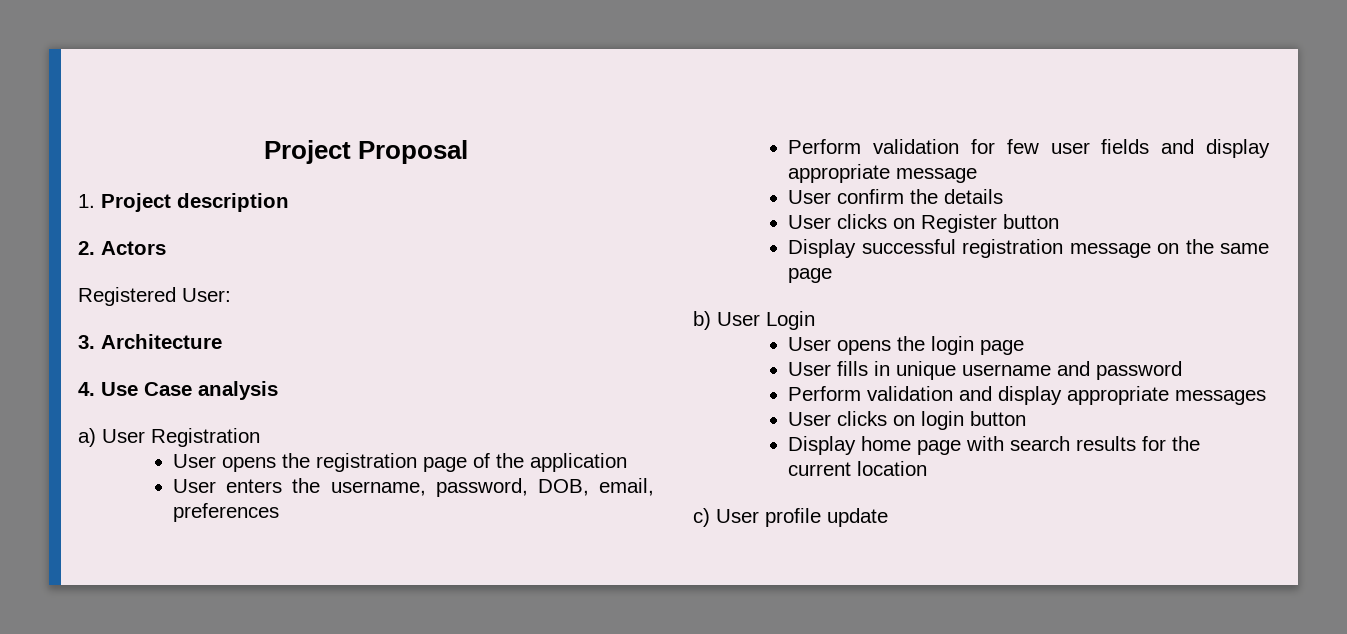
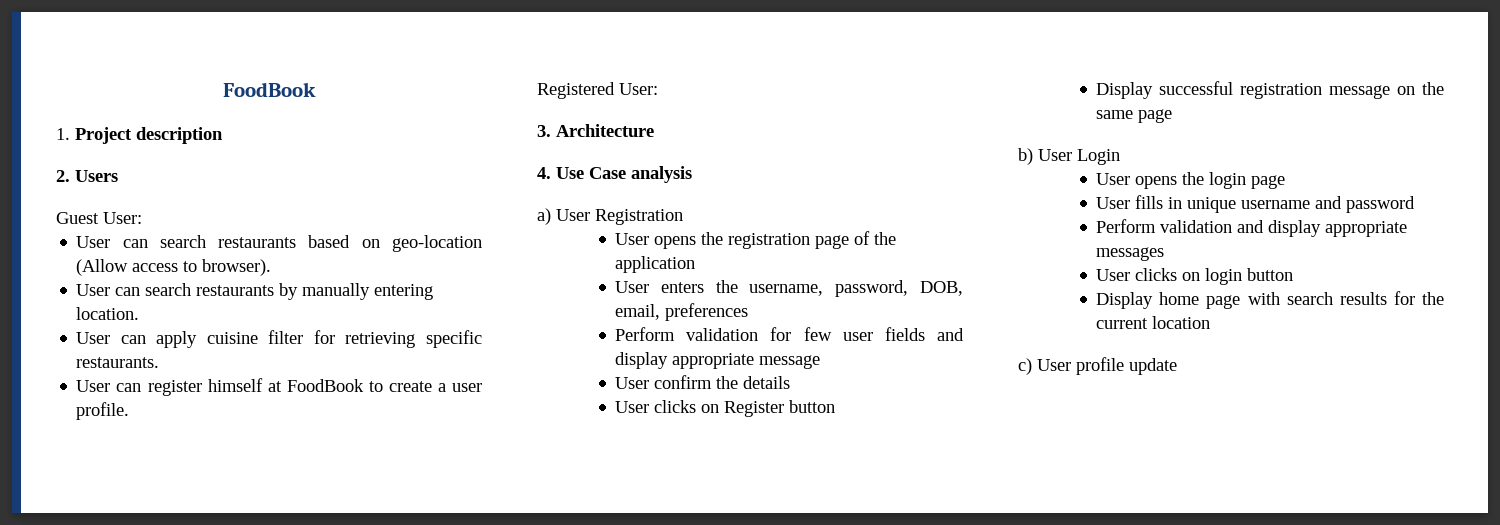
[263,140,469,164] Project Proposal -> [223,82,316,97] FoodBook
[101,241,166,255] Actors -> [75,170,118,182] [56,212,142,224] [76,235,482,252] [76,259,272,276] [76,283,434,300] [76,307,140,320] [76,330,482,348] [76,357,160,368] [76,378,482,396] [76,402,130,420] Users // Guest User: // User can search restaurants based on geo-location (Allow access to browser). // User can search restaurants by manually entering location. // User can apply cuisine filter for retrieving specific restaurants. // User can register himself at FoodBook to create a user profile.

